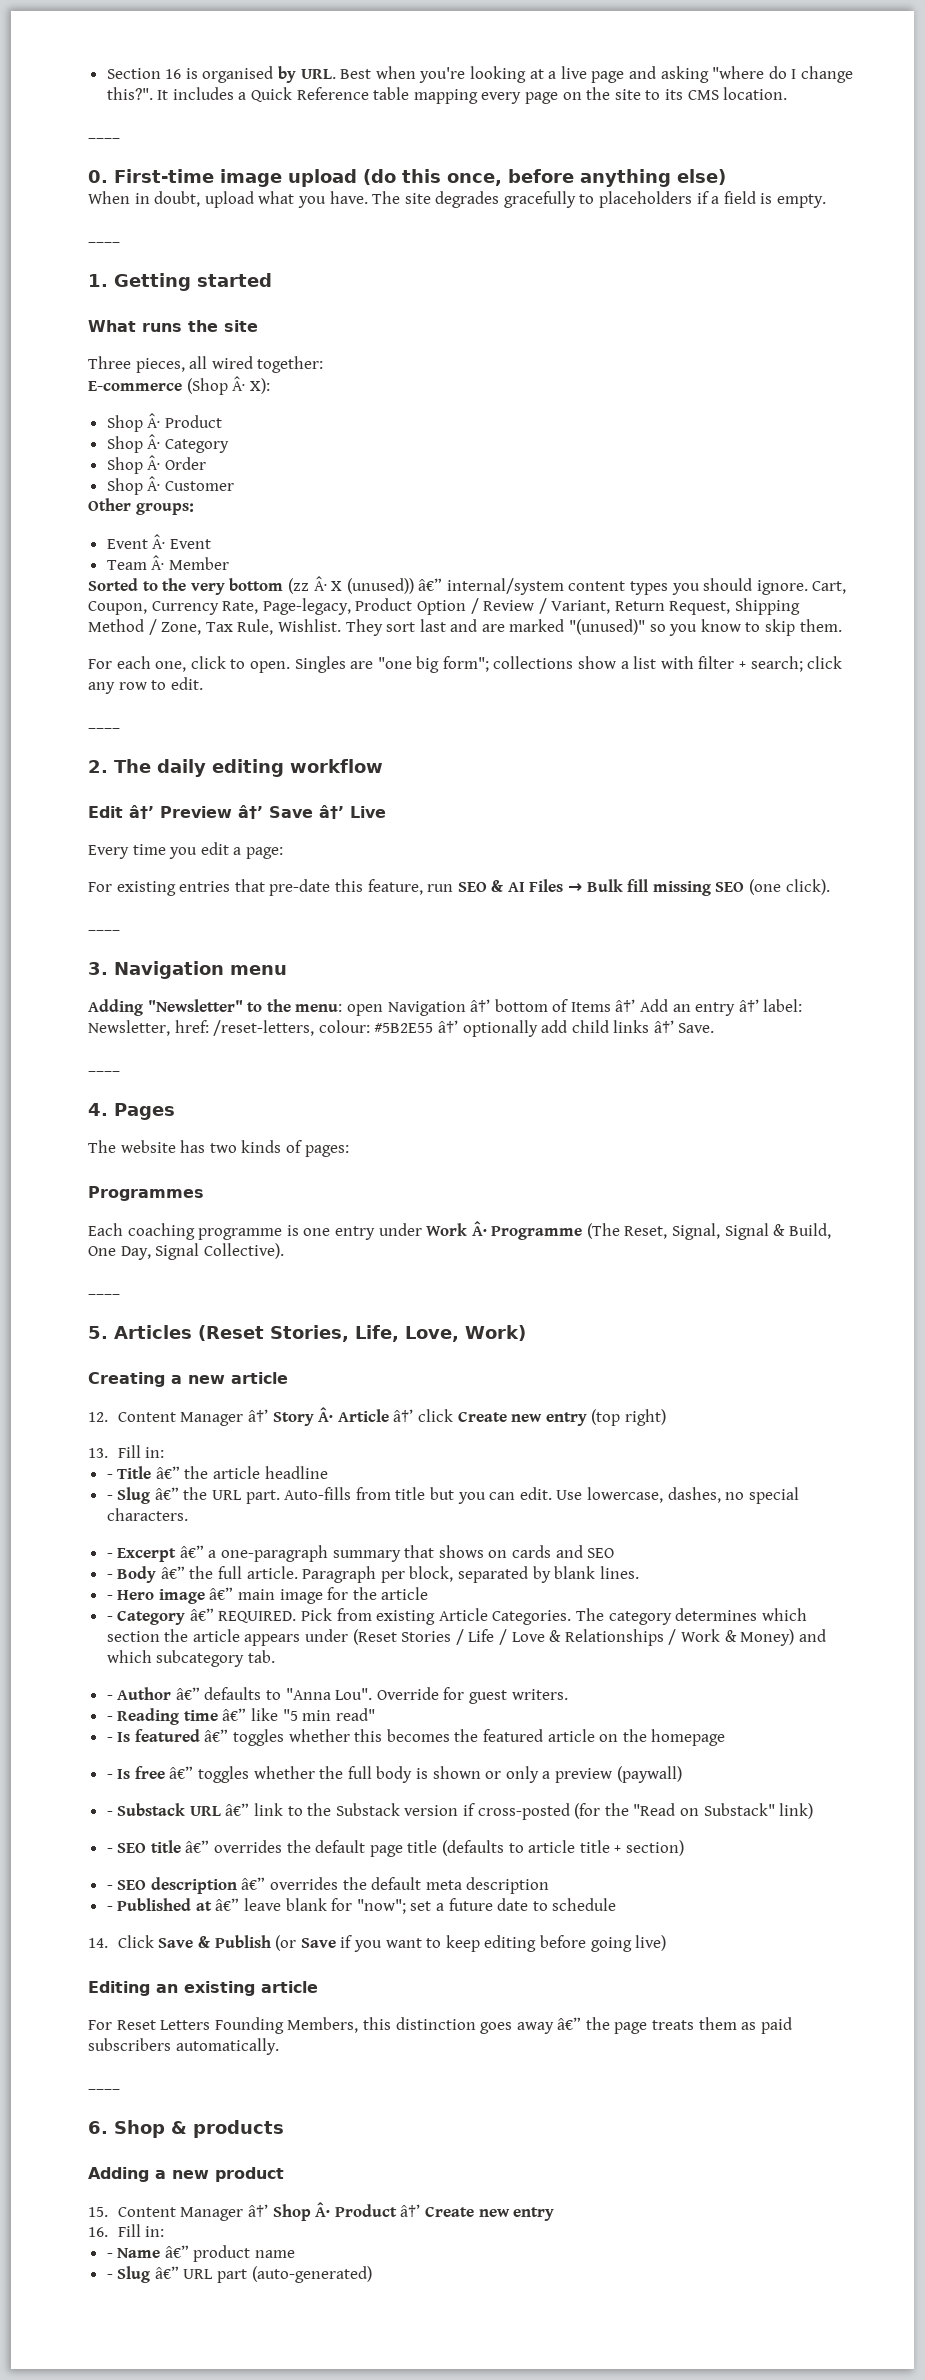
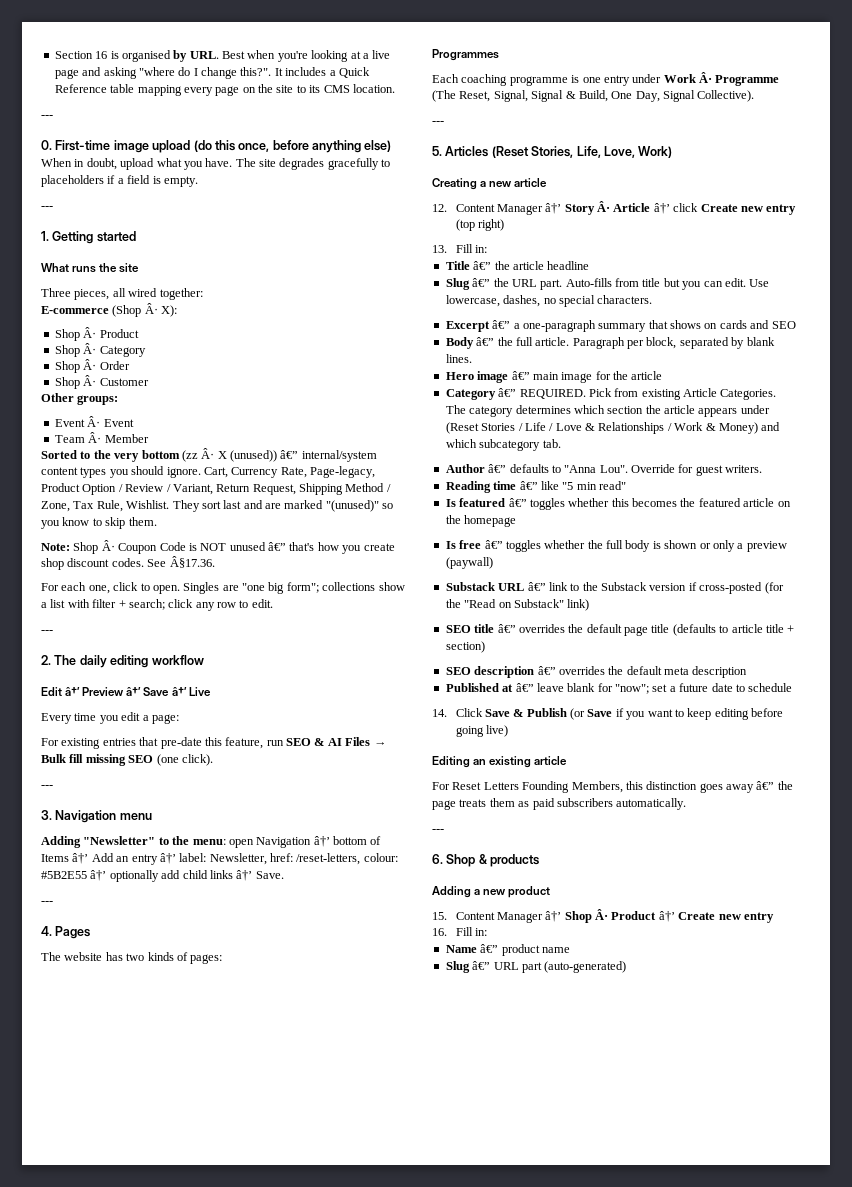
[88,137,120,139] ____ -> [41,115,53,118] ---
[88,241,120,243] ____ -> [41,206,53,209] ---
[88,601,147,615] Coupon, -> (228, 472) none
(842, 625) none -> [41,540,395,554] [41,556,215,570] // Note: Shop Â· Coupon Code is NOT unused â€” that's how you create shop discount codes. See Â§17.36.
[88,727,120,729] ____ -> [41,630,53,633] ---
[88,929,120,931] ____ -> [41,785,53,788] ---
[88,1070,120,1072] ____ -> [41,901,53,904] ---
[88,1293,120,1295] ____ -> [432,121,444,124] ---
[106,1474,113,1479] - -> (487, 249) none
[106,1495,113,1500] - -> (590, 265) none
[106,1553,113,1558] - -> (653, 299) none
[106,1574,113,1579] - -> (796, 325) none
[106,1595,113,1600] - -> (472, 358) none
[106,1616,113,1621] - -> (663, 375) none
[106,1695,113,1700] - -> (561, 443) none
[106,1716,113,1721] - -> (763, 469) none
[106,1737,113,1742] - -> (626, 485) none
[106,1774,113,1779] - -> (517, 521) none
[106,1811,113,1816] - -> (493, 563) none
[106,1848,113,1853] - -> (590, 605) none
[106,1885,113,1890] - -> (485, 647) none
[106,1906,113,1911] - -> (748, 672) none
[88,2088,120,2090] ____ -> [432,829,444,832] ---
[106,2253,113,2258] - -> (487, 932) none
[106,2274,113,2279] - -> (570, 950) none

